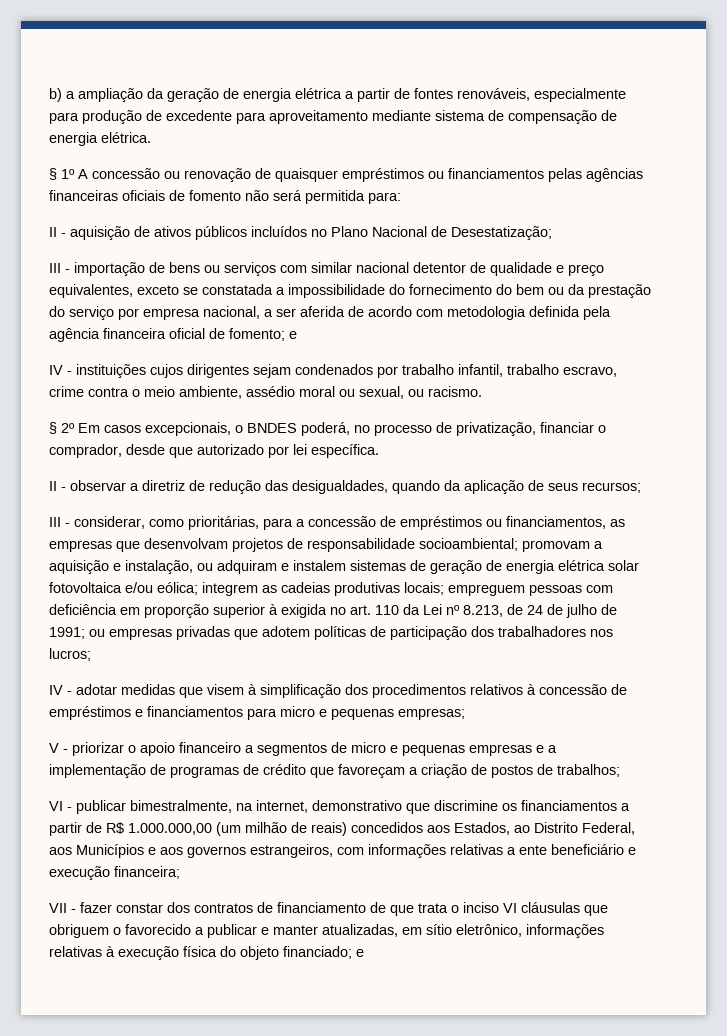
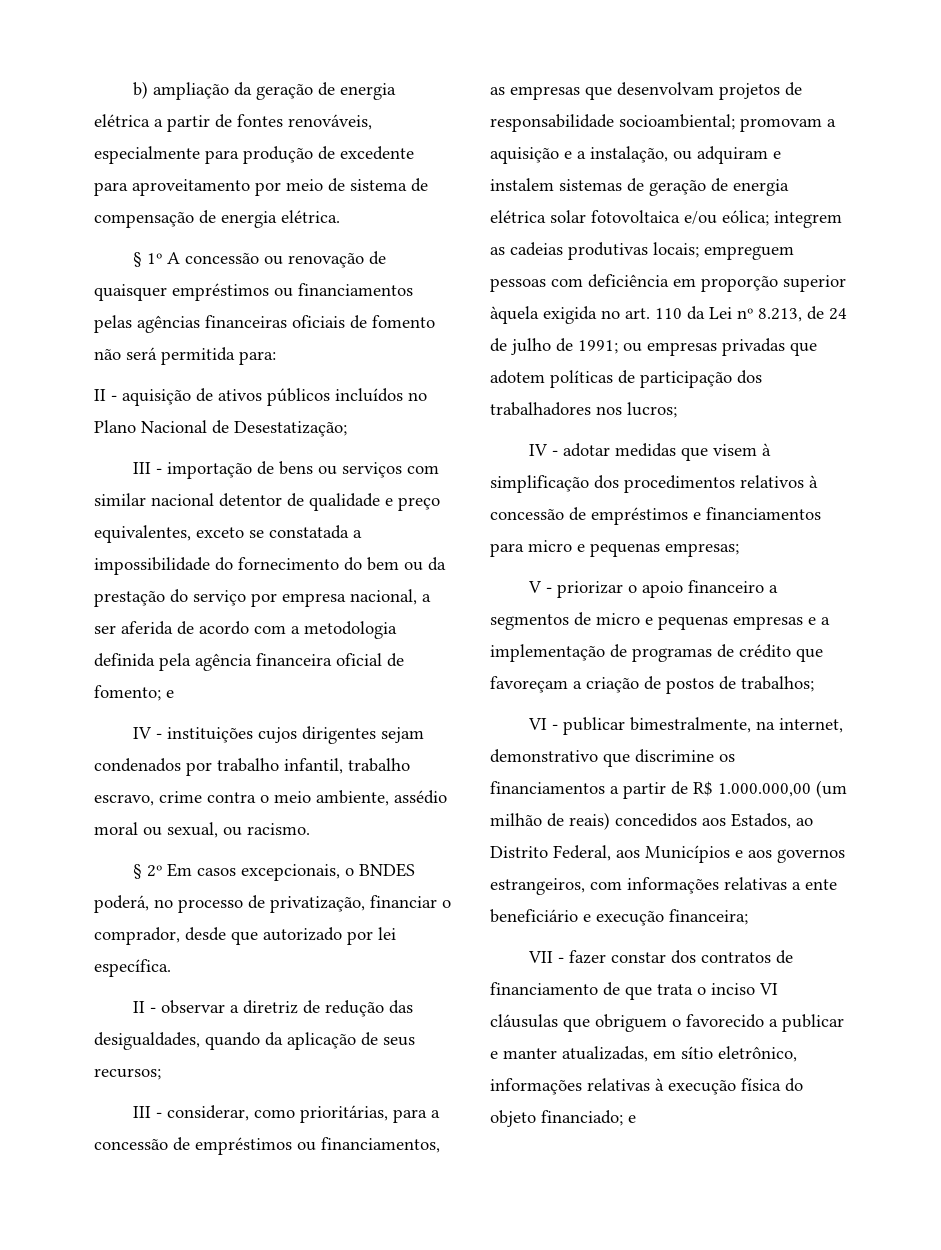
[66,91,75,99] a -> (148, 90) none
[372,110,431,121] mediante -> [255,178,345,196] por meio de
(443, 313) none -> [291,626,300,634] a
(121, 567) none -> [577,151,586,159] a
[269,604,278,615] à -> [490,306,539,324] àquela

